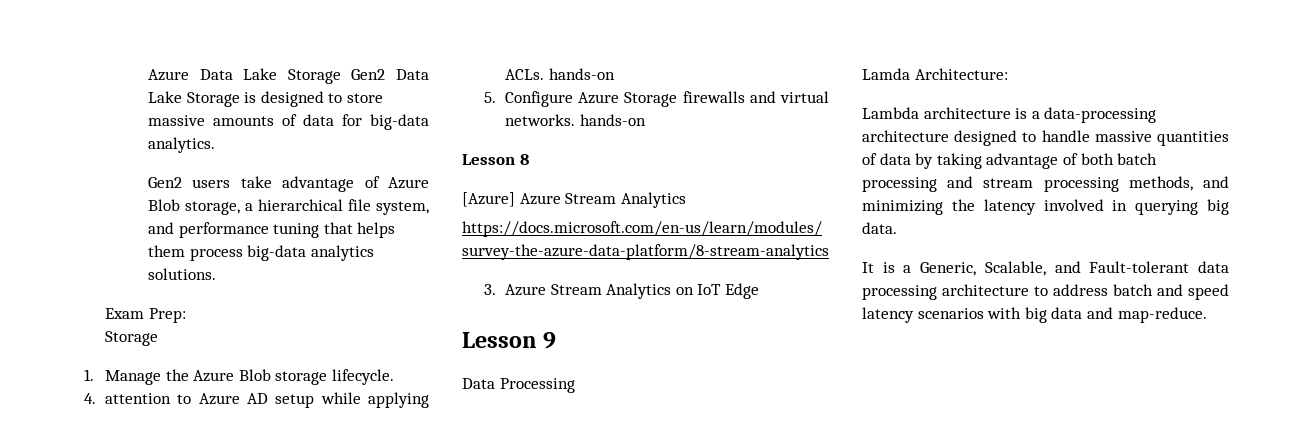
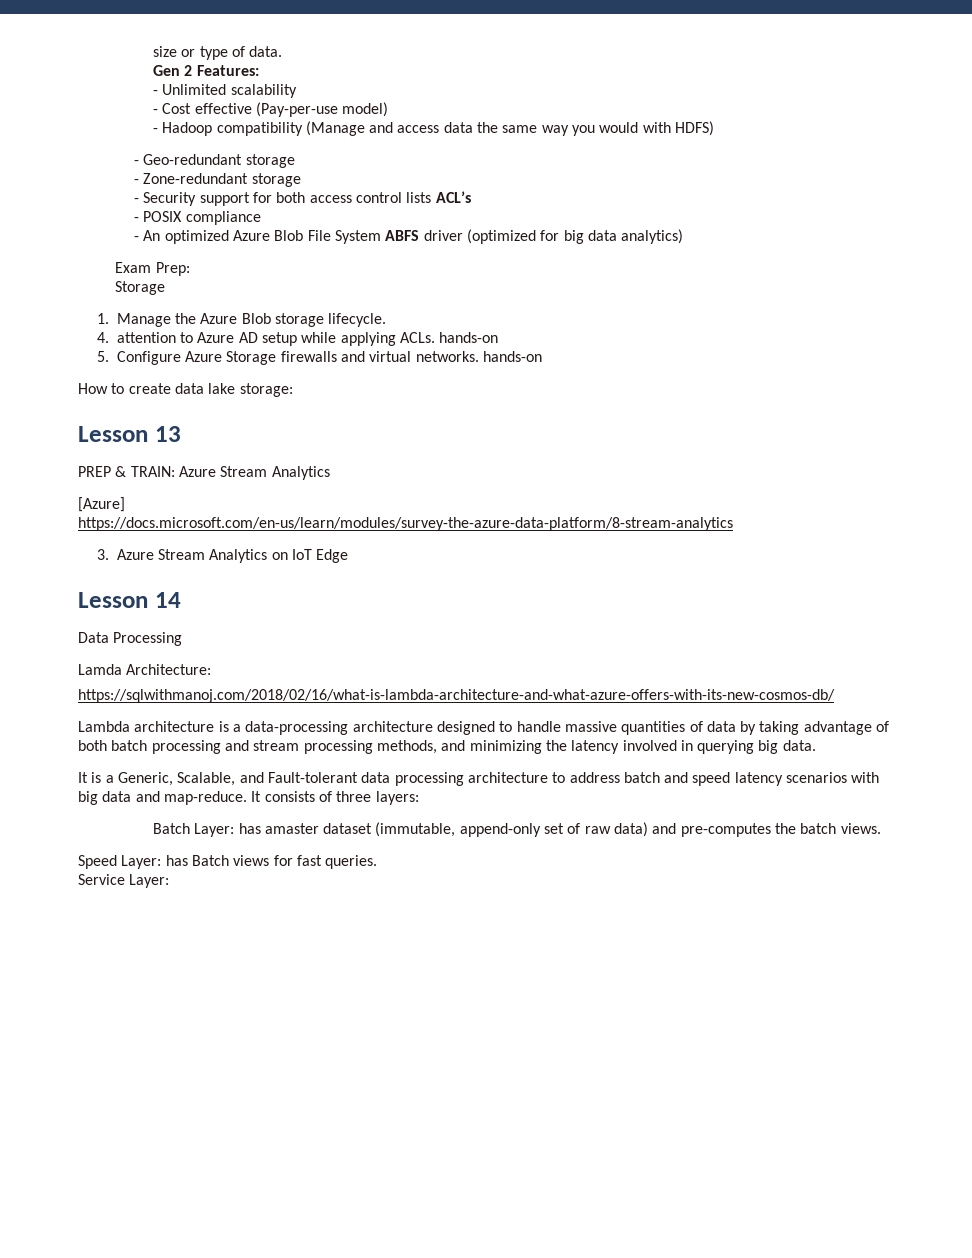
[148,68,429,84] [148,91,384,107] [148,114,430,130] [148,137,216,153] [148,176,429,192] [148,199,430,215] [148,222,396,238] [148,245,374,261] [148,268,217,280] Azure Data Lake Storage Gen2 Data Lake Storage is designed to store massive amounts of data for big-data analytics. // Gen2 users take advantage of Azure Blob storage, a hierarchical file system, and performance tuning that helps them process big-data analytics solutions. -> [152,46,283,60] [152,65,259,76] [152,84,297,98] [152,102,389,117] [152,121,715,136] [134,154,295,168] [134,173,301,187] [134,191,471,206] [134,211,261,225] [134,229,684,244] size or type of data. // Gen 2 Features: // - Unlimited scalability // - Cost effective (Pay-per-use model) // - Hadoop compatibility (Manage and access data the same way you would with HDFS) // - Geo-redundant storage // - Zone-redundant storage // - Security support for both access control lists ACL’s // - POSIX compliance // - An optimized Azure Blob File System ABFS driver (optimized for big data analytics)
[462,154,529,165] [462,192,686,208] Lesson 8 // [Azure] Azure Stream Analytics -> [78,383,293,397] [78,426,181,442] [78,466,330,480] [78,497,125,512] How to create data lake storage: // Lesson 13 // PREP & TRAIN: Azure Stream Analytics // [Azure]
[543,332,557,349] 9 -> [154,592,181,608] 14
(1008, 74) none -> [78,689,835,703] // https://sqlwithmanoj.com/2018/02/16/what-is-lambda-architecture-and-what-azure-offers-with-its-new-cosmos-db/
(1207, 315) none -> [251,791,419,805] [152,822,881,837] [78,855,378,869] [78,874,170,888] It consists of three layers: // Batch Layer: has amaster dataset (immutable, append-only set of raw data) and pre-computes the batch views. // Speed Layer: has Batch views for fast queries. // Service Layer:

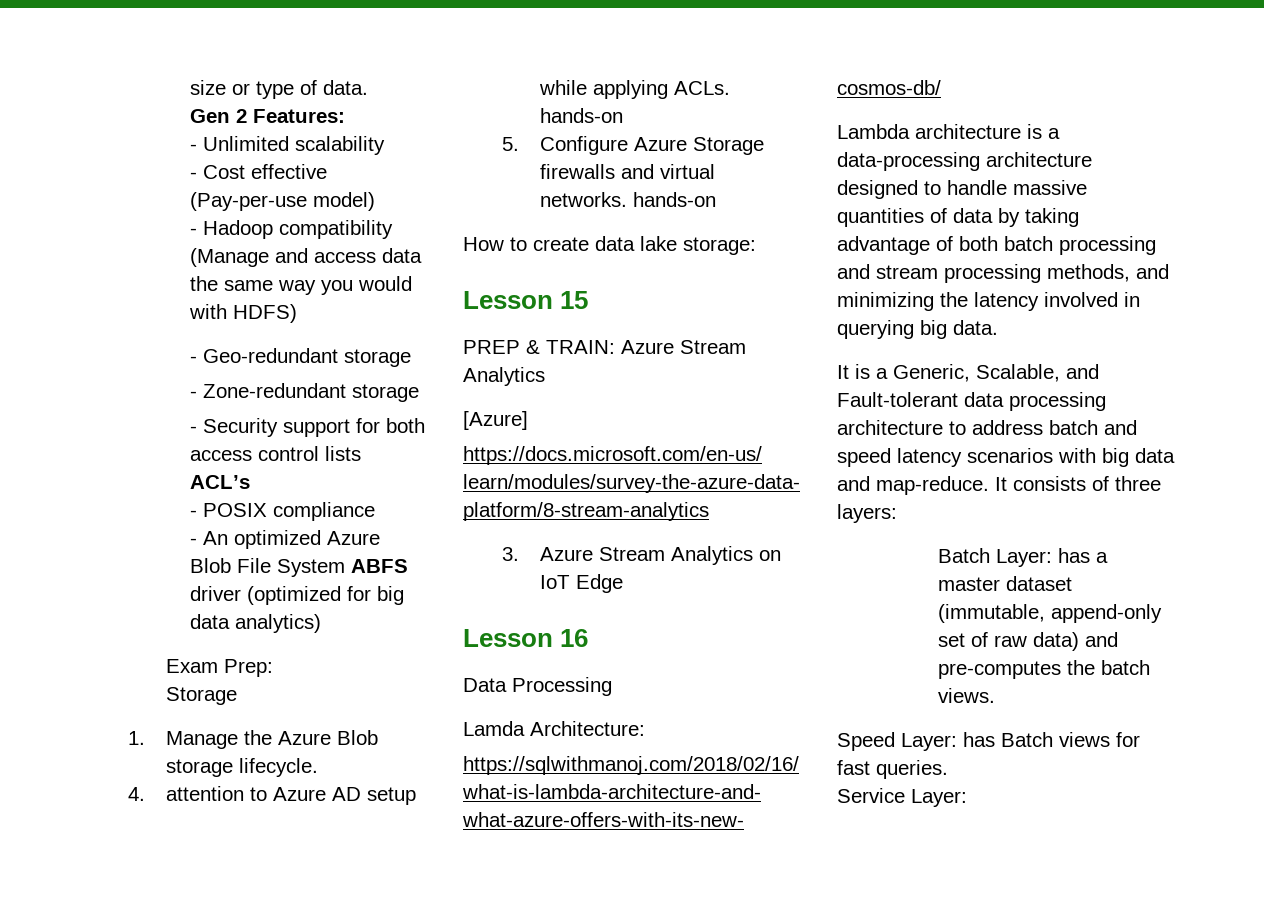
[154,426,181,442] 13 -> [560,291,589,309] 15
[154,592,181,608] 14 -> [560,629,589,647] 16
[264,823,319,834] amaster -> [1096,552,1109,563] [938,577,1001,591] a master

